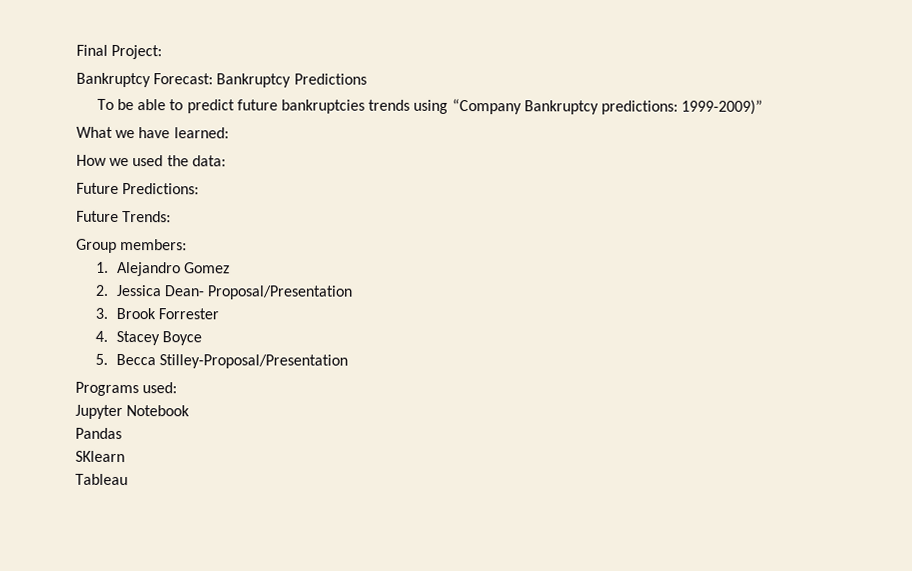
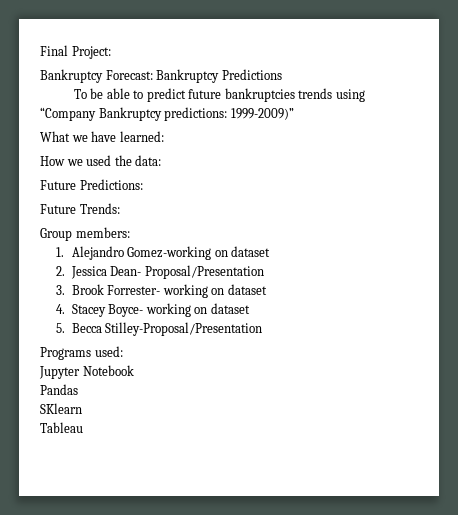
[184,262,231,274] Gomez -> [127,246,271,260] Gomez-working on dataset
[158,308,220,320] [95,330,203,346] Forrester // 4. Stacey Boyce -> [107,284,267,298] [55,303,250,317] Forrester- working on dataset // 4. Stacey Boyce- working on dataset

